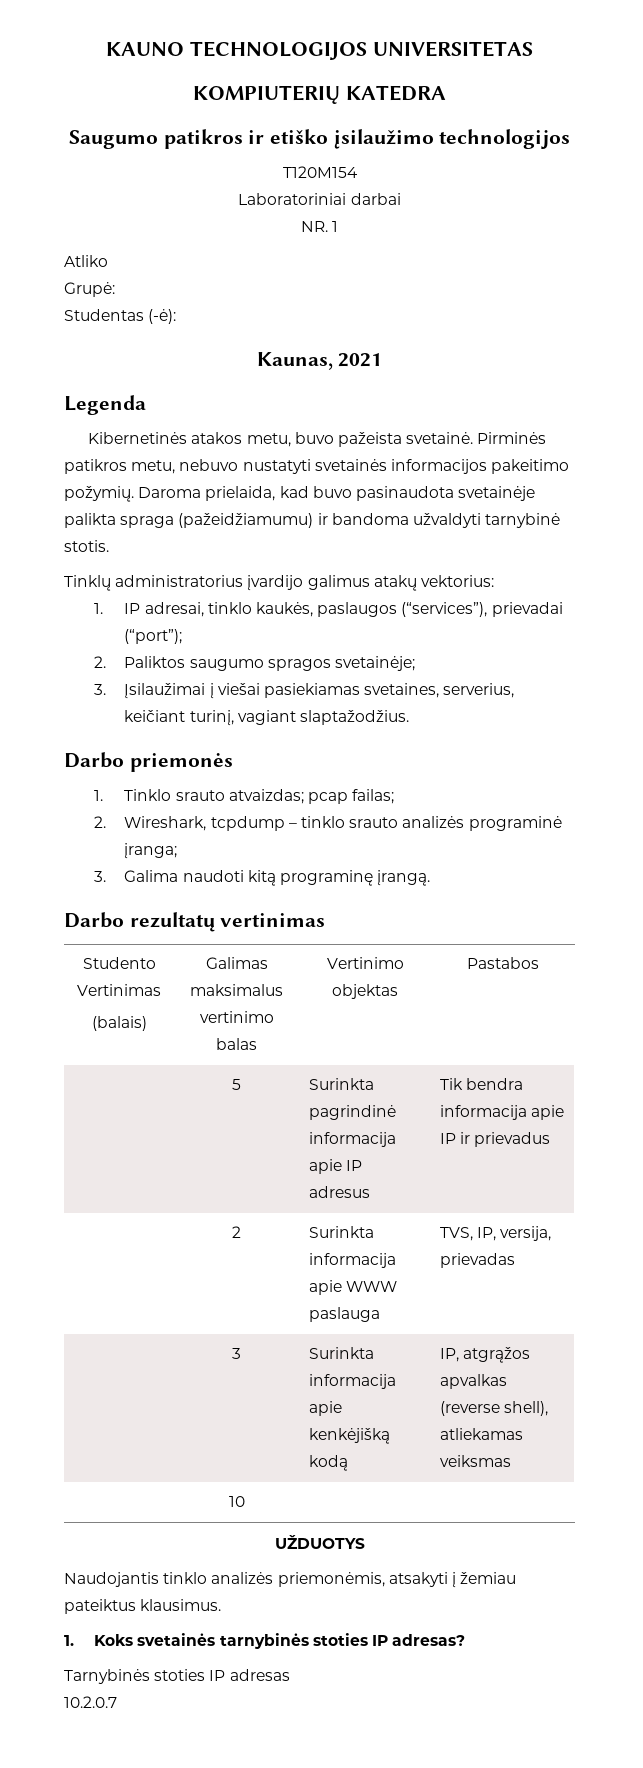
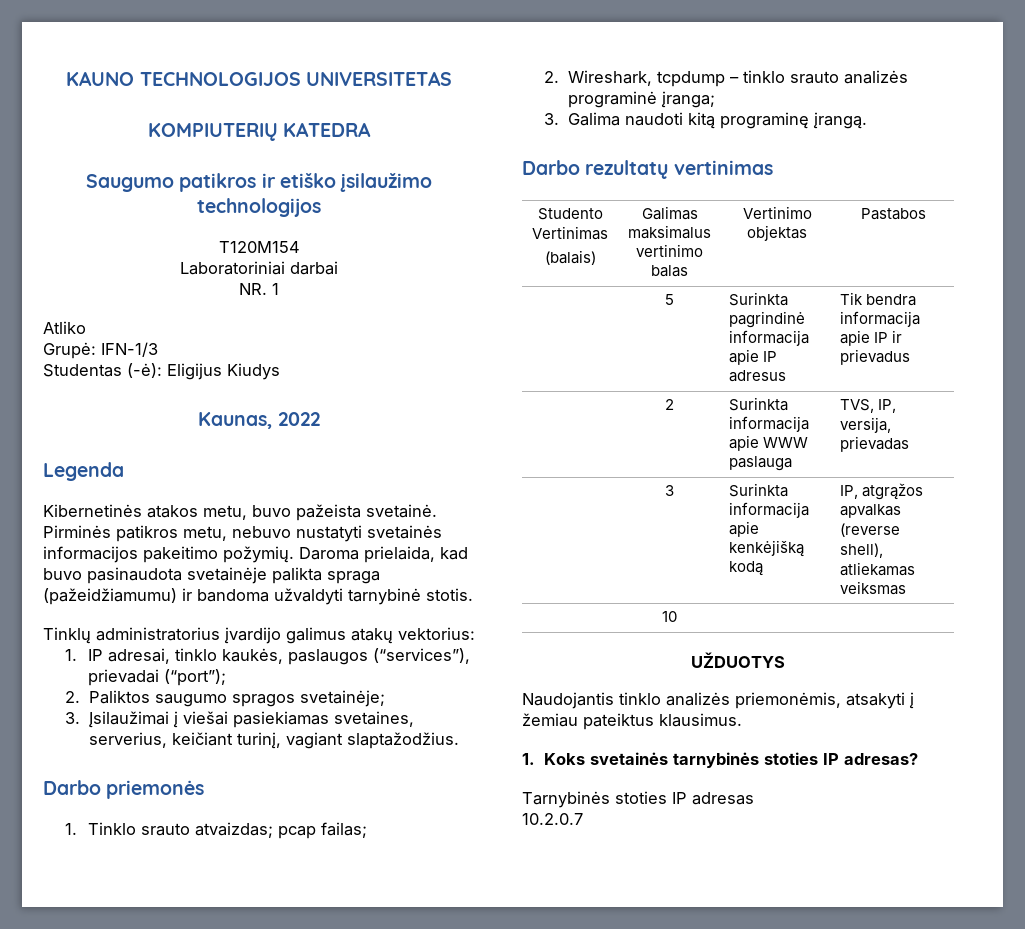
(115, 289) none -> [101,342,158,357] IFN-1/3
(177, 316) none -> [167,363,280,380] Eligijus Kiudys
[338,353,383,367] 2021 -> [277,412,320,426] 2022

